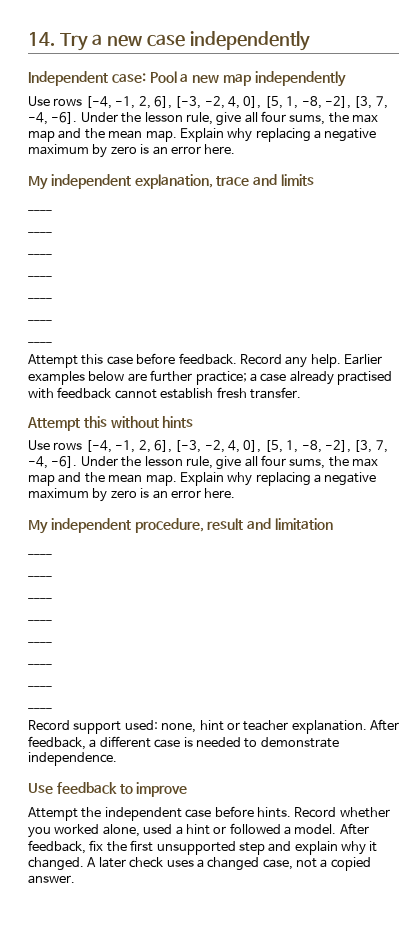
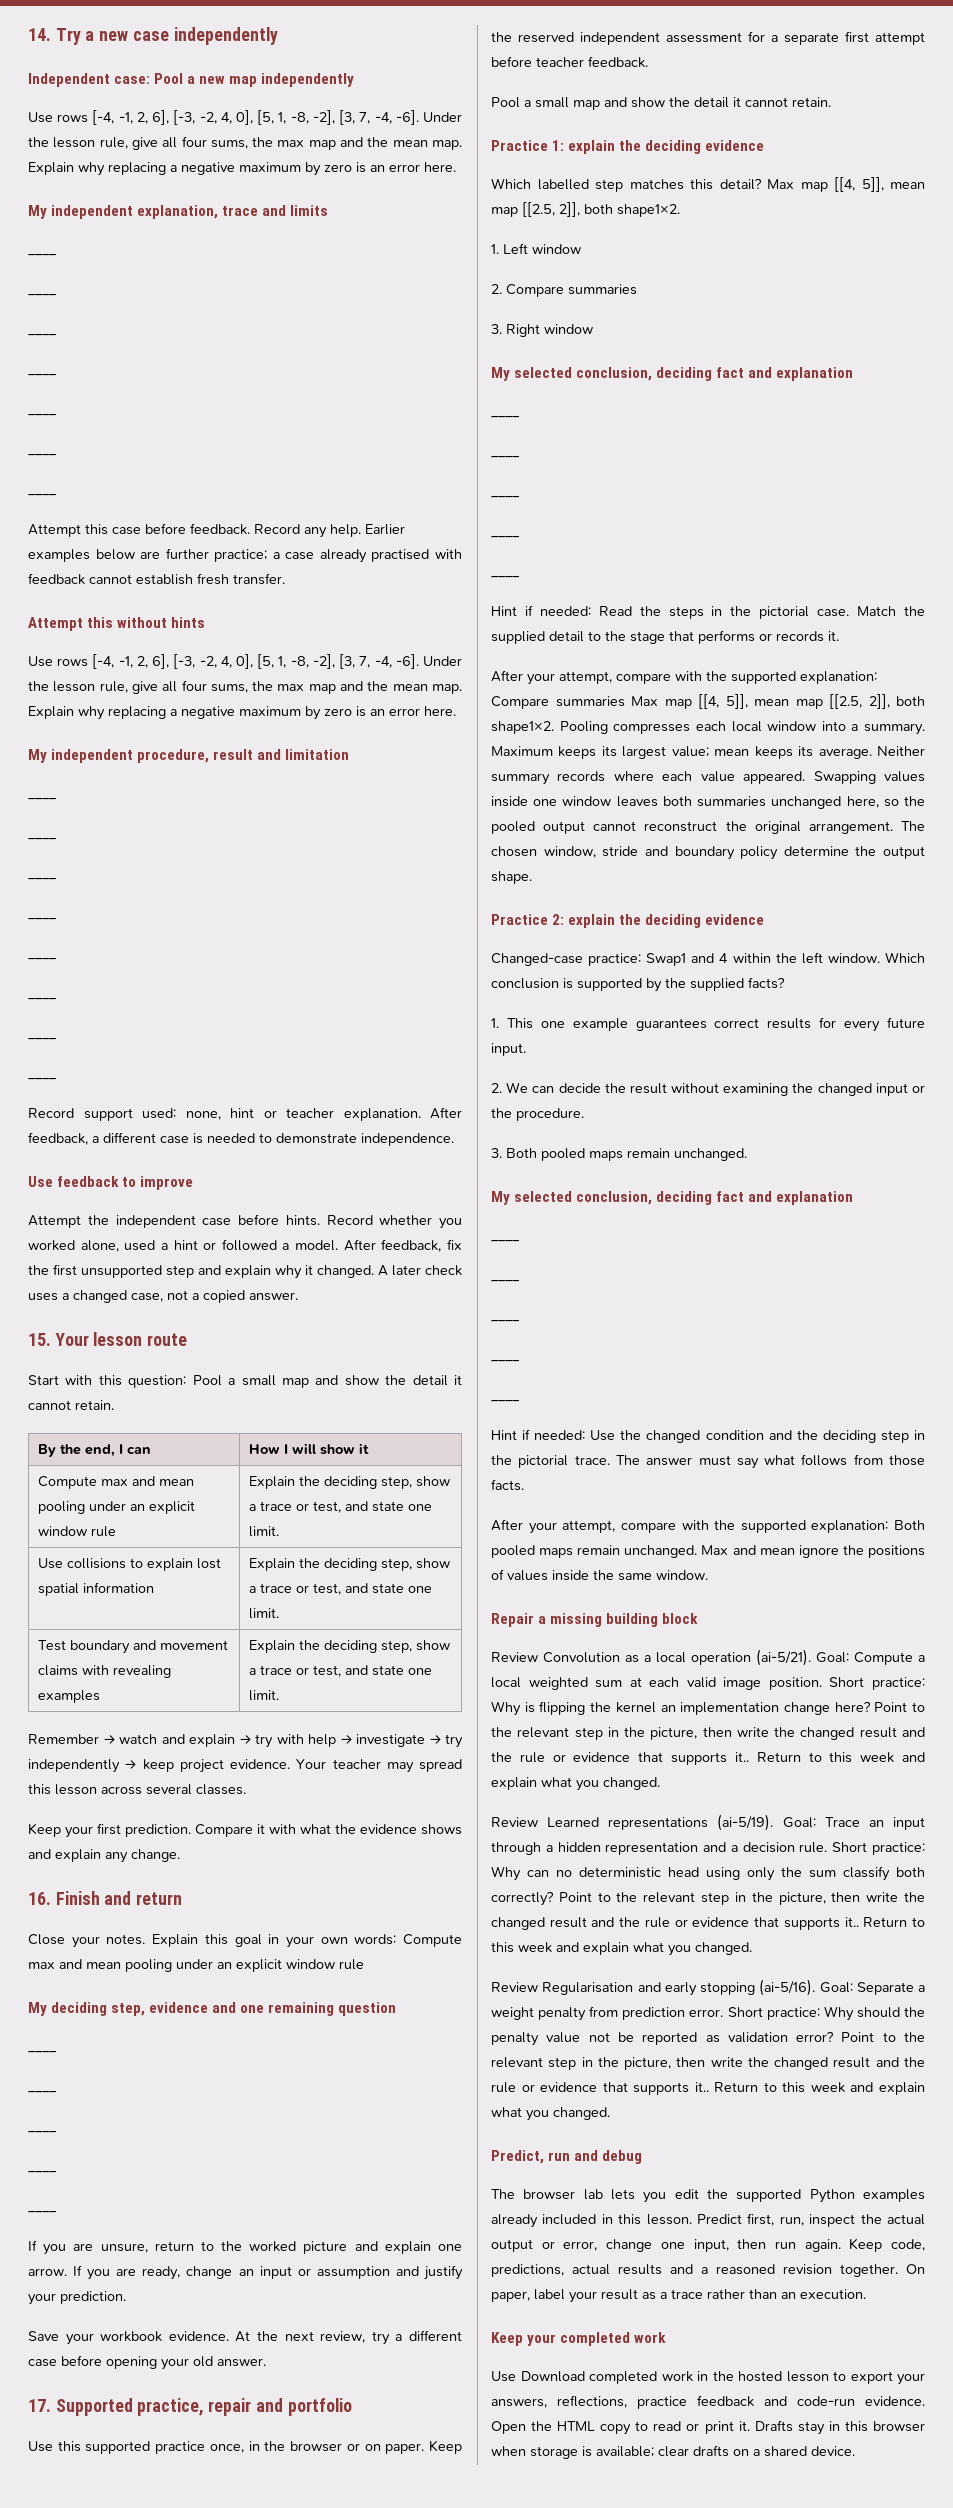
(75, 879) none -> [28,1332,188,1346] [28,1375,463,1388] [28,1400,114,1410] [38,1444,152,1457] [249,1443,370,1455] [38,1476,195,1489] [38,1501,196,1514] [38,1526,117,1537] [249,1476,451,1489] [249,1501,433,1513] [249,1526,280,1537] [38,1558,222,1571] [38,1582,155,1596] [249,1558,451,1571] [249,1583,433,1595] [249,1608,280,1619] [38,1640,229,1654] [38,1665,172,1678] [38,1690,101,1703] [249,1640,451,1653] [249,1665,433,1677] [249,1690,280,1701] [28,1734,463,1748] [28,1759,462,1773] [28,1784,246,1795] [28,1823,462,1838] [28,1849,180,1863] [28,1891,183,1905] [28,1934,462,1948] [28,1959,364,1972] [28,2002,397,2016] [28,2051,57,2053] [28,2091,57,2093] [28,2131,57,2133] [28,2171,57,2173] [28,2211,57,2213] [28,2240,463,2255] [28,2265,463,2280] [28,2291,126,2305] [28,2330,463,2345] [28,2355,266,2370] [28,2398,352,2416] [28,2440,463,2454] [491,31,925,45] [491,56,648,68] [491,97,831,110] [491,140,765,154] [491,177,925,192] [491,202,680,217] [491,243,581,254] [491,284,637,297] [491,324,593,337] [491,367,854,381] [491,416,520,418] [491,456,520,458] [491,496,520,498] [491,536,520,538] [491,576,520,578] [491,605,926,619] [491,630,839,644] [491,670,877,685] [491,694,925,709] [491,721,925,735] [491,746,926,759] [491,771,925,785] [491,796,925,809] [491,821,925,834] [491,846,925,860] [491,871,532,884] [491,914,765,928] [491,952,925,966] [491,977,785,992] [491,1017,926,1032] [491,1043,526,1056] [491,1082,925,1096] [491,1108,584,1121] [491,1148,747,1161] [491,1191,854,1205] [491,1240,520,1242] [491,1280,520,1282] [491,1320,520,1322] [491,1360,520,1362] [491,1400,520,1402] [491,1429,925,1443] [491,1454,925,1469] [491,1479,524,1491] [491,1519,925,1534] [491,1545,925,1558] [491,1569,708,1581] [491,1613,699,1627] [491,1649,925,1666] [491,1677,925,1690] [491,1701,925,1716] [491,1727,925,1740] [491,1752,925,1765] [491,1777,660,1791] [491,1814,926,1831] [491,1842,925,1855] [491,1866,925,1881] [491,1891,925,1906] [491,1917,926,1930] [491,1942,752,1956] [491,1979,925,1996] [491,2006,925,2021] [491,2031,925,2046] [491,2057,925,2070] [491,2082,925,2095] [491,2107,610,2121] [491,2150,643,2164] [491,2189,925,2203] [491,2213,925,2228] [491,2238,925,2252] [491,2264,925,2277] [491,2289,866,2303] [491,2332,667,2346] [491,2371,925,2385] [491,2395,925,2409] [491,2420,925,2435] [491,2445,855,2459] // 15. Your lesson route // Start with this question: Pool a small map and show the detail it cannot retain. // By the end, I can | How I will show it // Compute max and mean pooling under an explicit window rule | Explain the deciding step, show a trace or test, and state one limit. // Use collisions to explain lost spatial information | Explain the deciding step, show a trace or test, and state one limit. // Test boundary and movement claims with revealing examples | Explain the deciding step, show a trace or test, and state one limit. // Remember → watch and explain → try with help → investigate → try independently → keep project evidence. Your teacher may spread this lesson across several classes. // Keep your first prediction. Compare it with what the evidence shows and explain any change. // 16. Finish and return // Close your notes. Explain this goal in your own words: Compute max and mean pooling under an explicit window rule // My deciding step, evidence and one remaining question // ____ // ____ // ____ // ____ // ____ // If you are unsure, return to the worked picture and explain one arrow. If you are ready, change an input or assumption and justify your prediction. // Save your workbook evidence. At the next review, try a different case before opening your old answer. // 17. Supported practice, repair and portfolio // Use this supported practice once, in the browser or on paper. Keep the reserved independent assessment for a separate first attempt before teacher feedback. // Pool a small map and show the detail it cannot retain. // Practice 1: explain the deciding evidence // Which labelled step matches this detail? Max map [[4, 5]], mean map [[2.5, 2]], both shape1×2. // 1. Left window // 2. Compare summaries // 3. Right window // My selected conclusion, deciding fact and explanation // ____ // ____ // ____ // ____ // ____ // Hint if needed: Read the steps in the pictorial case. Match the supplied detail to the stage that performs or records it. // After your attempt, compare with the supported explanation: Compare summaries Max map [[4, 5]], mean map [[2.5, 2]], both shape1×2. Pooling compresses each local window into a summary. Maximum keeps its largest value; mean keeps its average. Neither summary records where each value appeared. Swapping values inside one window leaves both summaries unchanged here, so the pooled output cannot reconstruct the original arrangement. The chosen window, stride and boundary policy determine the output shape. // Practice 2: explain the deciding evidence // Changed-case practice: Swap1 and 4 within the left window. Which conclusion is supported by the supplied facts? // 1. This one example guarantees correct results for every future input. // 2. We can decide the result without examining the changed input or the procedure. // 3. Both pooled maps remain unchanged. // My selected conclusion, deciding fact and explanation // ____ // ____ // ____ // ____ // ____ // Hint if needed: Use the changed condition and the deciding step in the pictorial trace. The answer must say what follows from those facts. // After your attempt, compare with the supported explanation: Both pooled maps remain unchanged. Max and mean ignore the positions of values inside the same window. // Repair a missing building block // Review Convolution as a local operation (ai-5/21). Goal: Compute a local weighted sum at each valid image position. Short practice: Why is flipping the kernel an implementation change here? Point to the relevant step in the picture, then write the changed result and the rule or evidence that supports it.. Return to this week and explain what you changed. // Review Learned representations (ai-5/19). Goal: Trace an input through a hidden representation and a decision rule. Short practice: Why can no deterministic head using only the sum classify both correctly? Point to the relevant step in the picture, then write the changed result and the rule or evidence that supports it.. Return to this week and explain what you changed. // Review Regularisation and early stopping (ai-5/16). Goal: Separate a weight penalty from prediction error. Short practice: Why should the penalty value not be reported as validation error? Point to the relevant step in the picture, then write the changed result and the rule or evidence that supports it.. Return to this week and explain what you changed. // Predict, run and debug // The browser lab lets you edit the supported Python examples already included in this lesson. Predict first, run, inspect the actual output or error, change one input, then run again. Keep code, predictions, actual results and a reasoned revision together. On paper, label your result as a trace rather than an execution. // Keep your completed work // Use Download completed work in the hosted lesson to export your answers, reflections, practice feedback and code-run evidence. Open the HTML copy to read or print it. Drafts stay in this browser when storage is available; clear drafts on a shared device.

